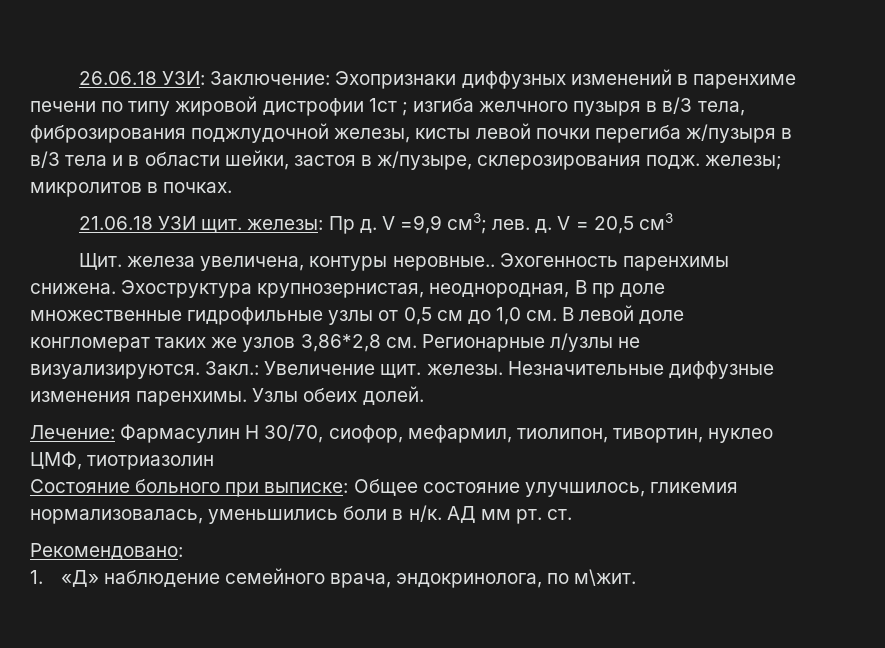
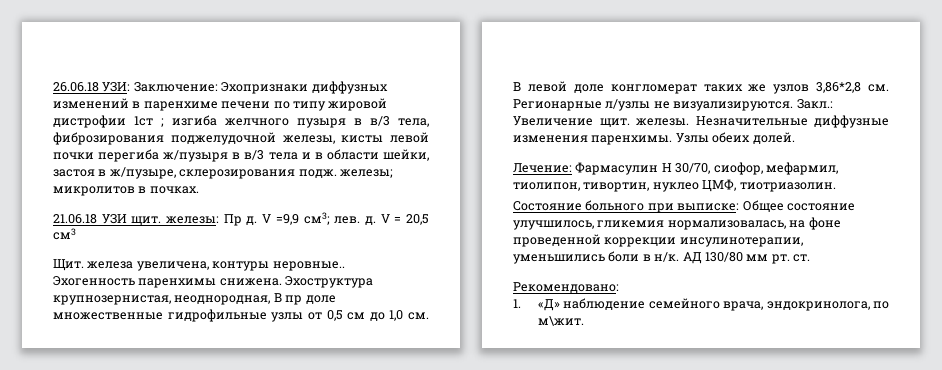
[191,123,330,143] поджлудочной -> [170,132,276,145] поджелудочной
[87,455,215,470] тиотриазолин -> [739,182,836,192] тиотриазолин.
(203, 516) none -> [789,217,841,230] [513,234,803,247] на фоне проведенной коррекции инсулинотерапии,
(476, 514) none -> [704,252,743,262] 130/80

